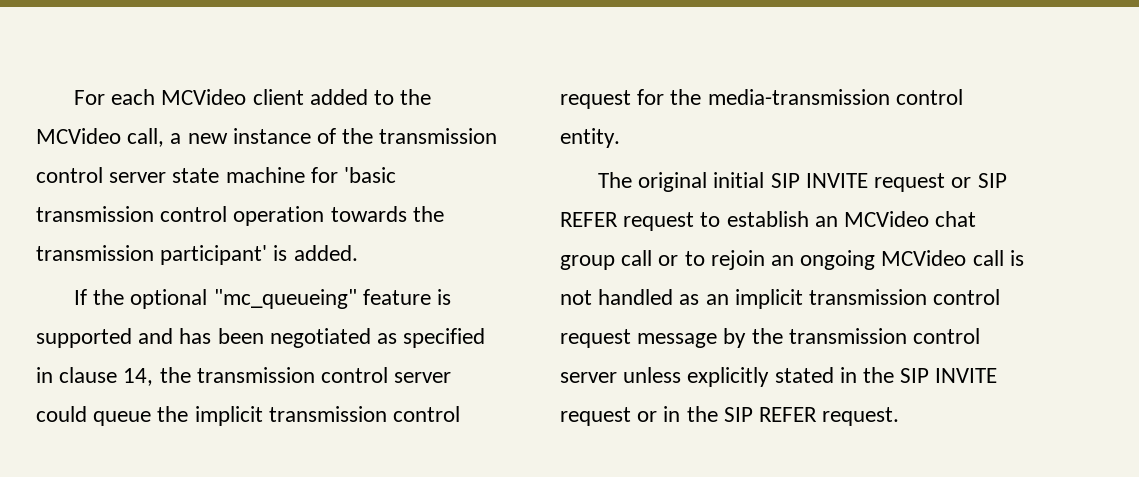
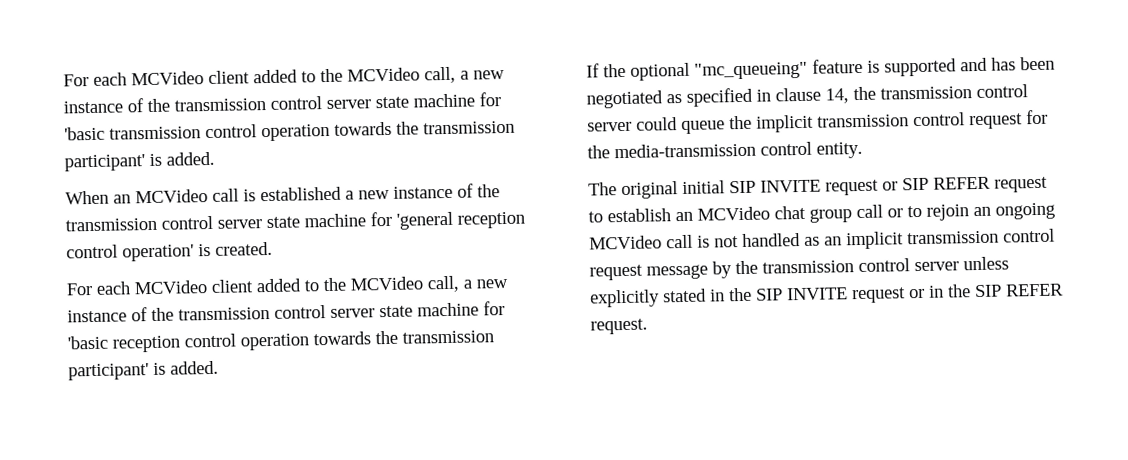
(358, 253) none -> [65,183,500,205] [65,211,525,232] [66,241,273,262] [66,275,508,296] [67,301,505,323] [67,330,494,353] [68,360,219,381] // When an MCVideo call is established a new instance of the transmission control server state machine for 'general reception control operation' is created. // For each MCVideo client added to the MCVideo call, a new instance of the transmission control server state machine for 'basic reception control operation towards the transmission participant' is added.

